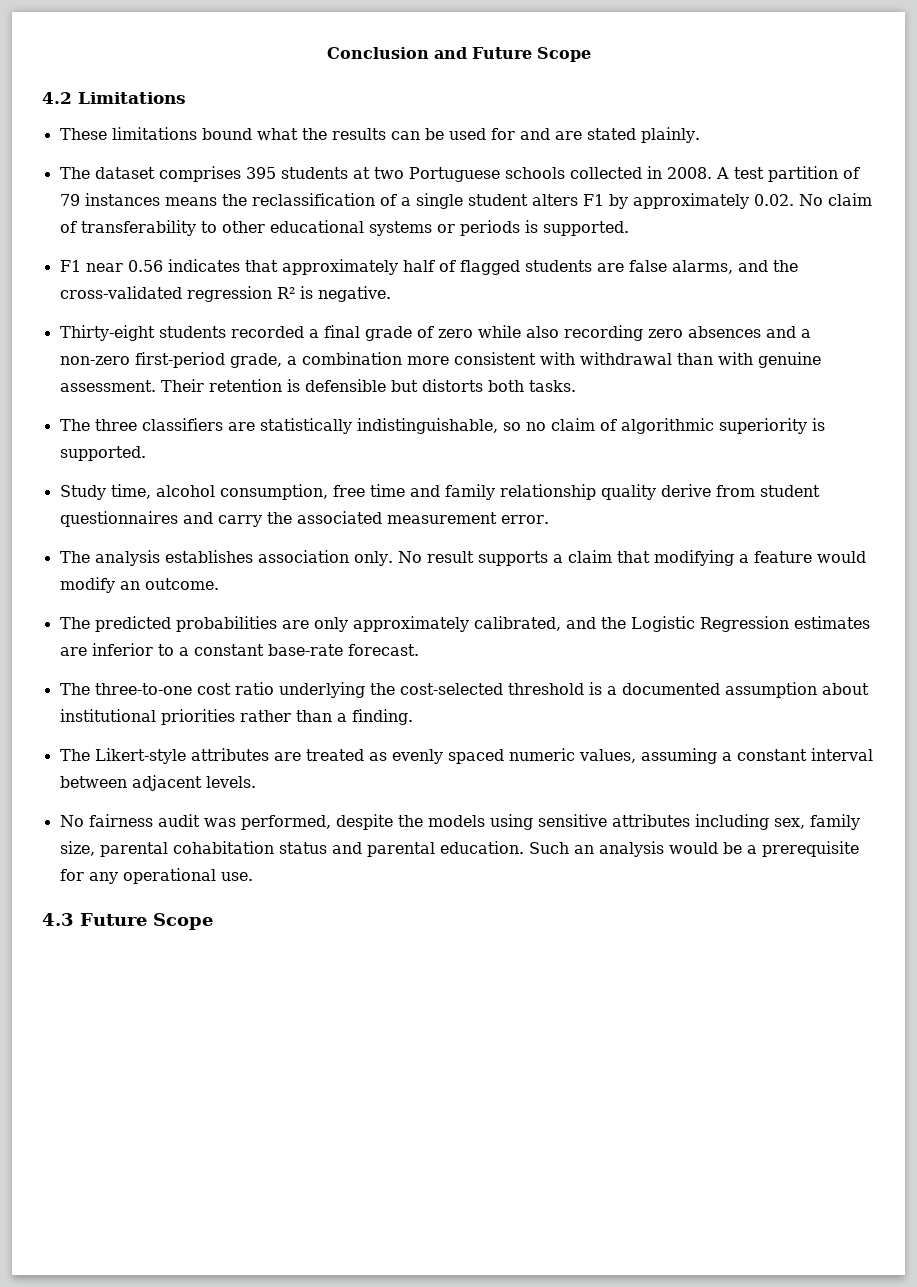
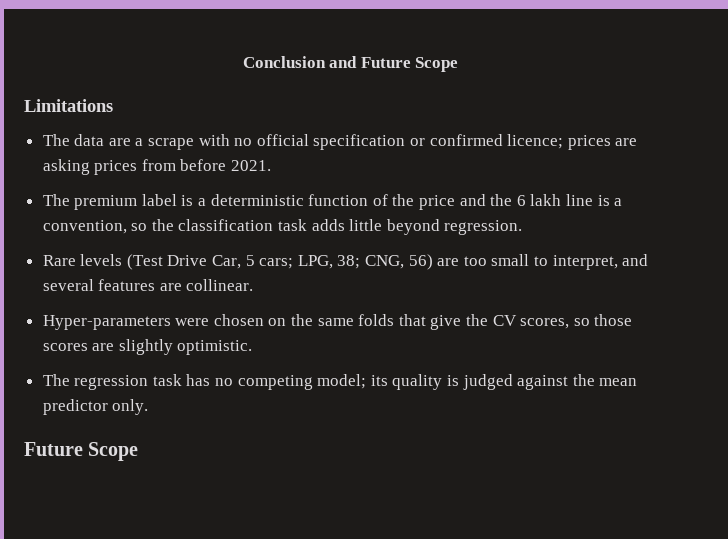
[42,92,72,104] 4.2 -> (459, 64) none
[59,127,700,143] [59,166,860,182] [59,193,872,209] [59,220,629,236] [59,259,798,275] [59,286,391,302] [59,325,811,341] [59,352,821,368] [59,379,576,392] [59,418,825,434] [59,446,146,461] [59,484,820,500] [59,511,549,527] [59,550,866,566] [59,577,219,593] [59,616,870,632] [59,643,419,656] [59,682,869,698] [59,709,413,725] [59,748,873,764] [59,775,256,791] [59,814,860,830] [59,841,859,857] [59,868,253,884] [42,913,74,926] These limitations bound what the results can be used for and are stated plainly. // The dataset comprises 395 students at two Portuguese schools collected in 2008. A test partition of 79 instances means the reclassification of a single student alters F1 by approximately 0.02. No claim of transferability to other educational systems or periods is supported. // F1 near 0.56 indicates that approximately half of flagged students are false alarms, and the cross-validated regression R² is negative. // Thirty-eight students recorded a final grade of zero while also recording zero absences and a non-zero first-period grade, a combination more consistent with withdrawal than with genuine assessment. Their retention is defensible but distorts both tasks. // The three classifiers are statistically indistinguishable, so no claim of algorithmic superiority is supported. // Study time, alcohol consumption, free time and family relationship quality derive from student questionnaires and carry the associated measurement error. // The analysis establishes association only. No result supports a claim that modifying a feature would modify an outcome. // The predicted probabilities are only approximately calibrated, and the Logistic Regression estimates are inferior to a constant base-rate forecast. // The three-to-one cost ratio underlying the cost-selected threshold is a documented assumption about institutional priorities rather than a finding. // The Likert-style attributes are treated as evenly spaced numeric values, assuming a constant interval between adjacent levels. // No fairness audit was performed, despite the models using sensitive attributes including sex, family size, parental cohabitation status and parental education. Such an analysis would be a prerequisite for any operational use. // 4.3 -> [42,134,638,150] [42,159,272,175] [42,194,623,210] [42,219,523,235] [42,254,649,270] [42,279,254,291] [42,314,633,330] [42,339,253,355] [42,374,638,390] [42,399,149,415] The data are a scrape with no official specification or confirmed licence; prices are asking prices from before 2021. // The premium label is a deterministic function of the price and the 6 lakh line is a convention, so the classification task adds little beyond regression. // Rare levels (Test Drive Car, 5 cars; LPG, 38; CNG, 56) are too small to interpret, and several features are collinear. // Hyper-parameters were chosen on the same folds that give the CV scores, so those scores are slightly optimistic. // The regression task has no competing model; its quality is judged against the mean predictor only. //

